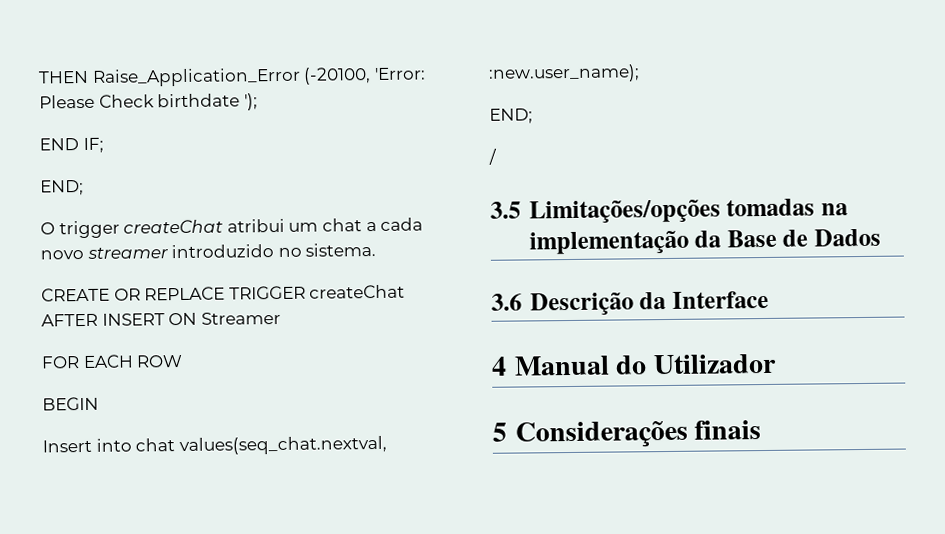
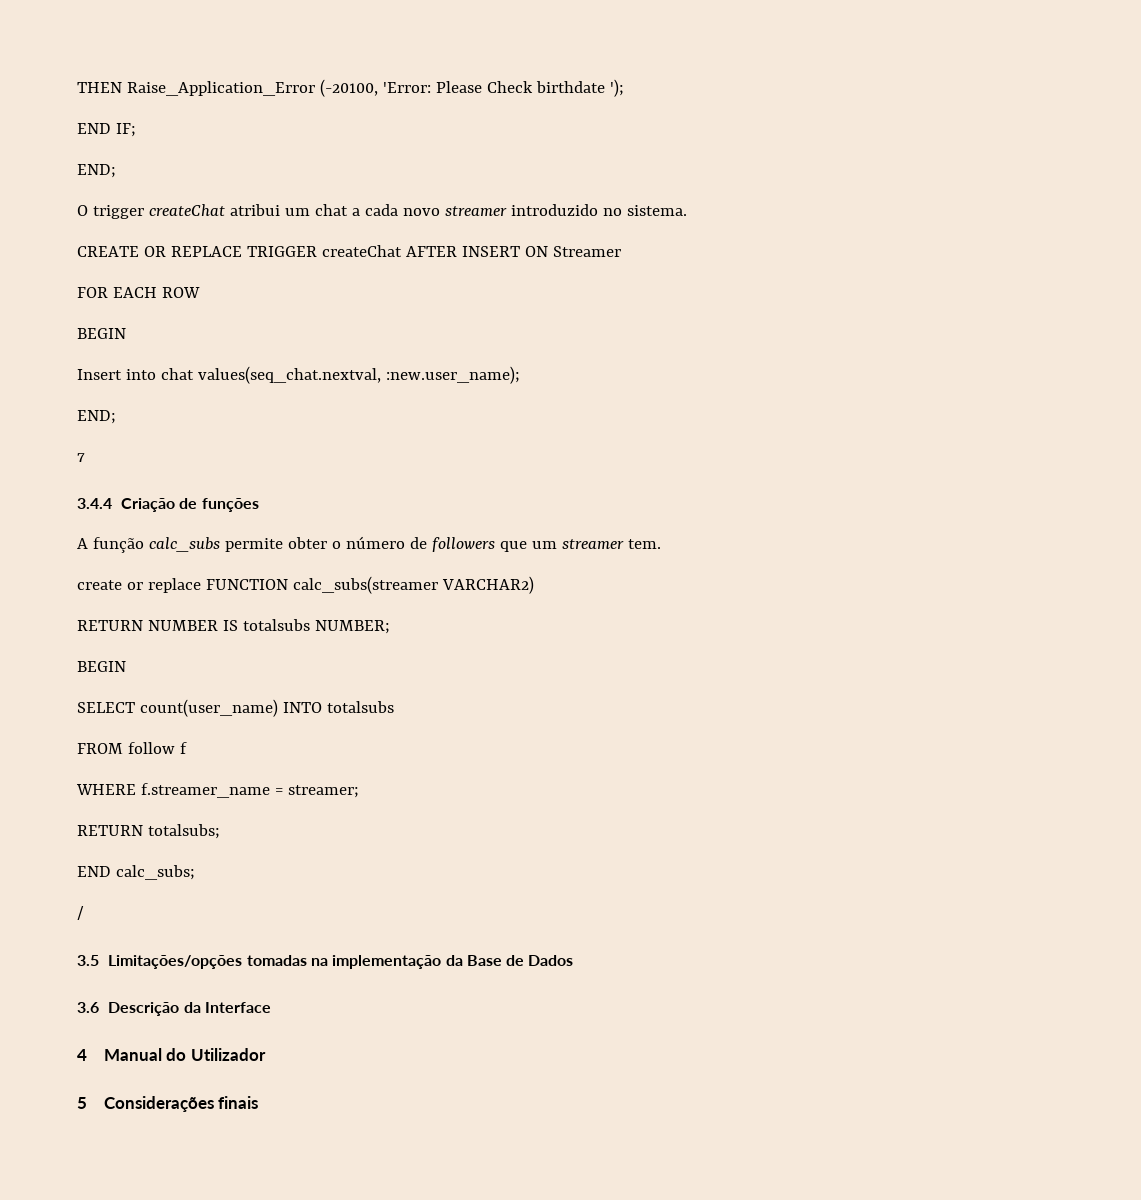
(533, 116) none -> [77,453,85,462] [77,498,259,512] [77,536,661,553] [77,576,534,594] [77,619,390,634] [77,661,126,672] [77,699,394,717] [77,742,187,754] [76,783,359,798] [77,824,220,839] [77,865,195,880] // 7 // 3.4.4 Criação de funções // A função calc_subs permite obter o número de followers que um streamer tem. // create or replace FUNCTION calc_subs(streamer VARCHAR2) // RETURN NUMBER IS totalsubs NUMBER; // BEGIN // SELECT count(user_name) INTO totalsubs // FROM follow f // WHERE f.streamer_name = streamer; // RETURN totalsubs; // END calc_subs;

